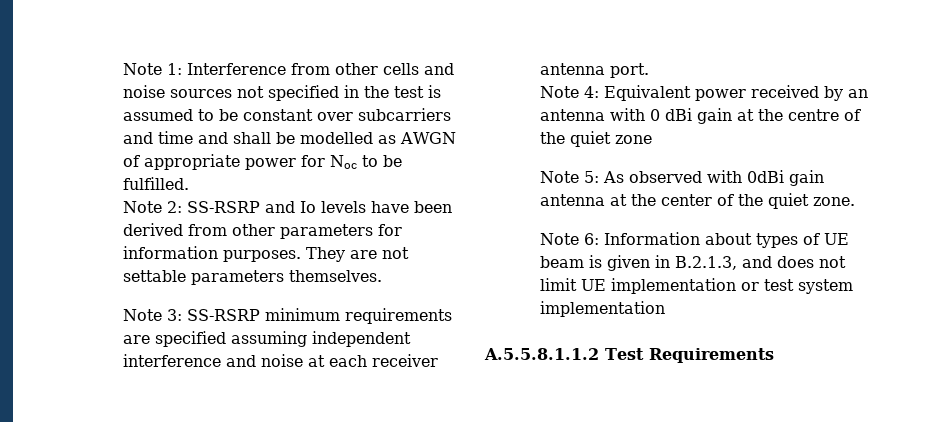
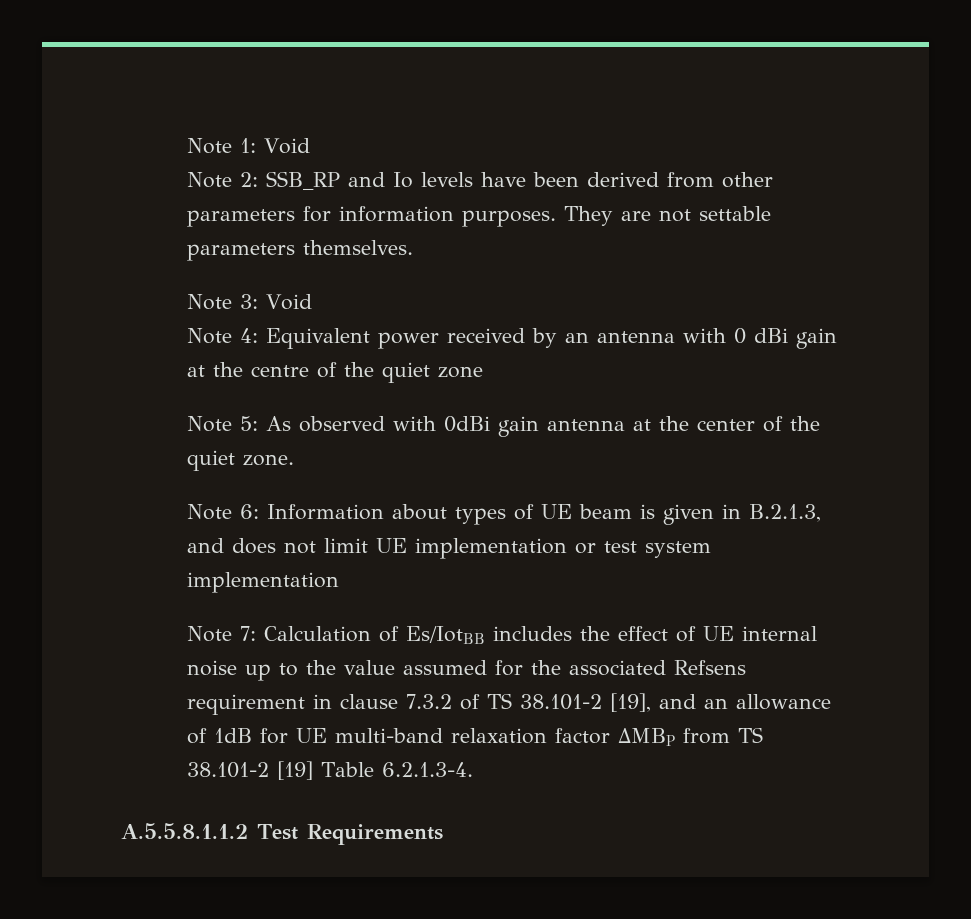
[187,63,455,75] [123,85,442,101] [123,108,452,121] [123,131,457,144] [123,154,403,170] [123,177,190,190] Interference from other cells and noise sources not specified in the test is assumed to be constant over subcarriers and time and shall be modelled as AWGN of appropriate power for Noc to be fulfilled. -> [264,138,311,154] Void
[187,201,261,213] SS-RSRP -> [266,171,341,190] SSB_RP
[187,308,453,324] [123,331,412,347] [123,354,439,367] [540,63,650,78] SS-RSRP minimum requirements are specified assuming independent interference and noise at each receiver antenna port. -> [266,294,313,310] Void
(666, 309) none -> [187,626,818,644] [187,660,747,681] [187,693,832,715] [187,727,764,746] [187,761,474,780] // Note 7: Calculation of Es/IotBB includes the effect of UE internal noise up to the value assumed for the associated Refsens requirement in clause 7.3.2 of TS 38.101-2 [19], and an allowance of 1dB for UE multi-band relaxation factor ΔMBP from TS 38.101-2 [19] Table 6.2.1.3-4.

